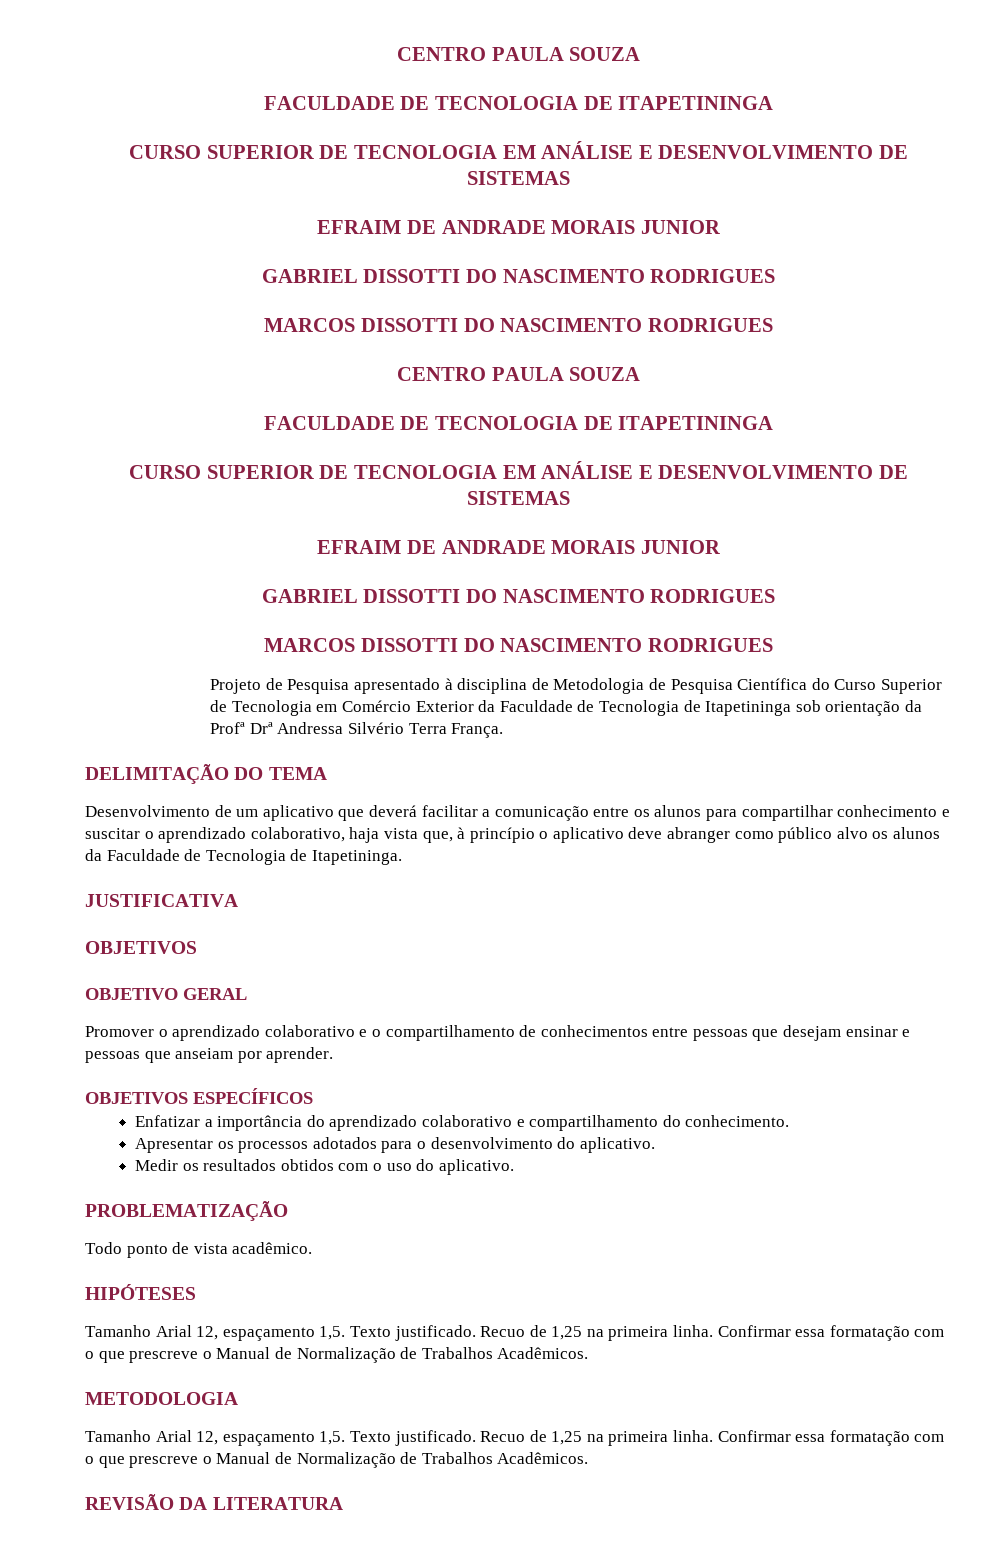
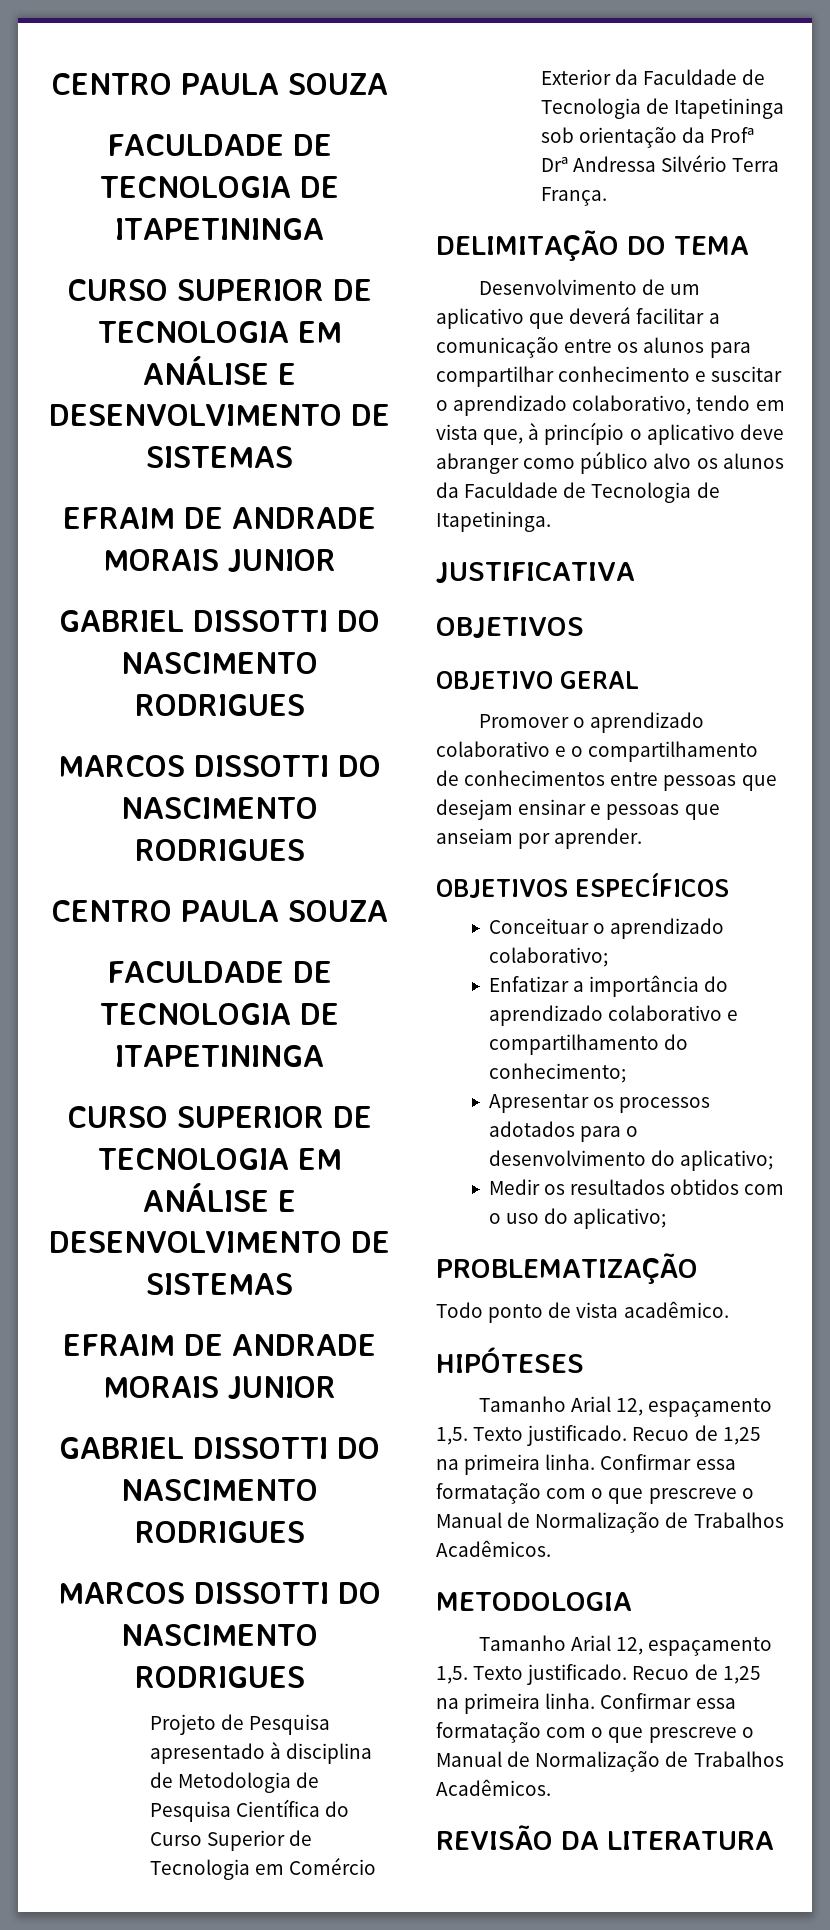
[349,827,380,843] haja -> [696,395,785,411] tendo em
(313, 1096) none -> [488,918,724,939] [488,947,608,967] // Conceituar o aprendizado colaborativo;
[685,1115,790,1127] conhecimento. -> [488,1063,626,1083] conhecimento;
[579,1137,655,1153] aplicativo. -> [679,1150,773,1171] aplicativo;
[438,1159,514,1175] aplicativo. -> [573,1208,667,1229] aplicativo;

